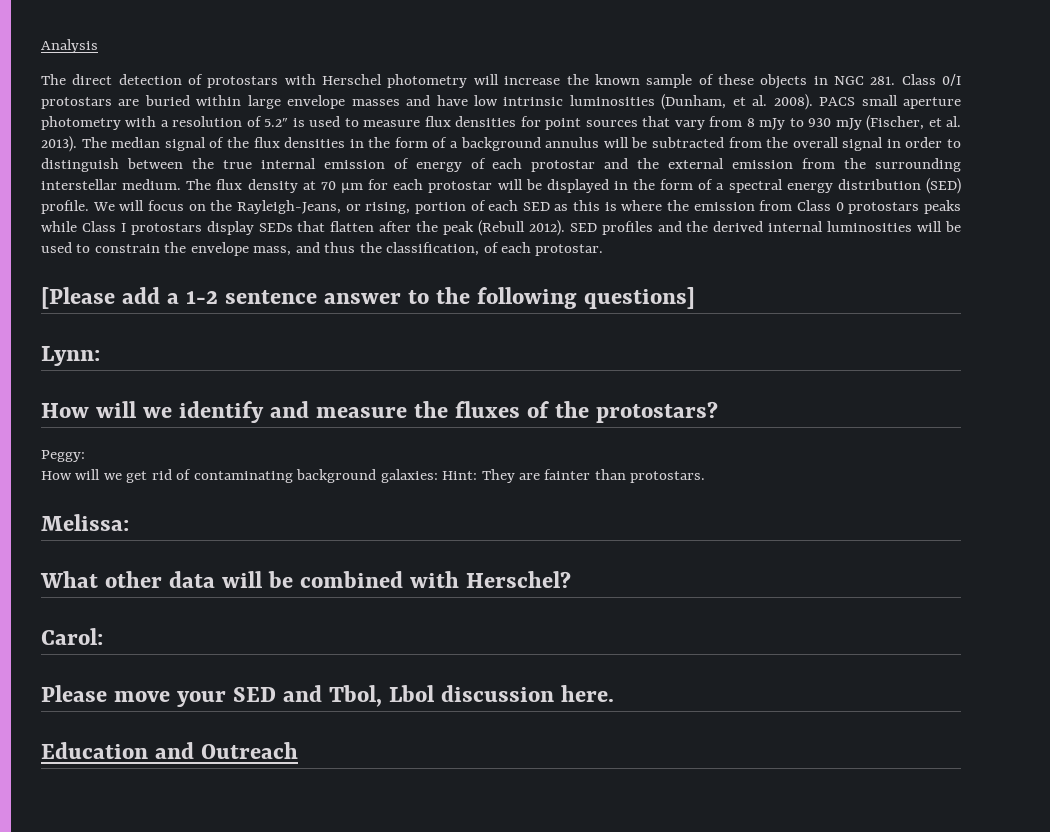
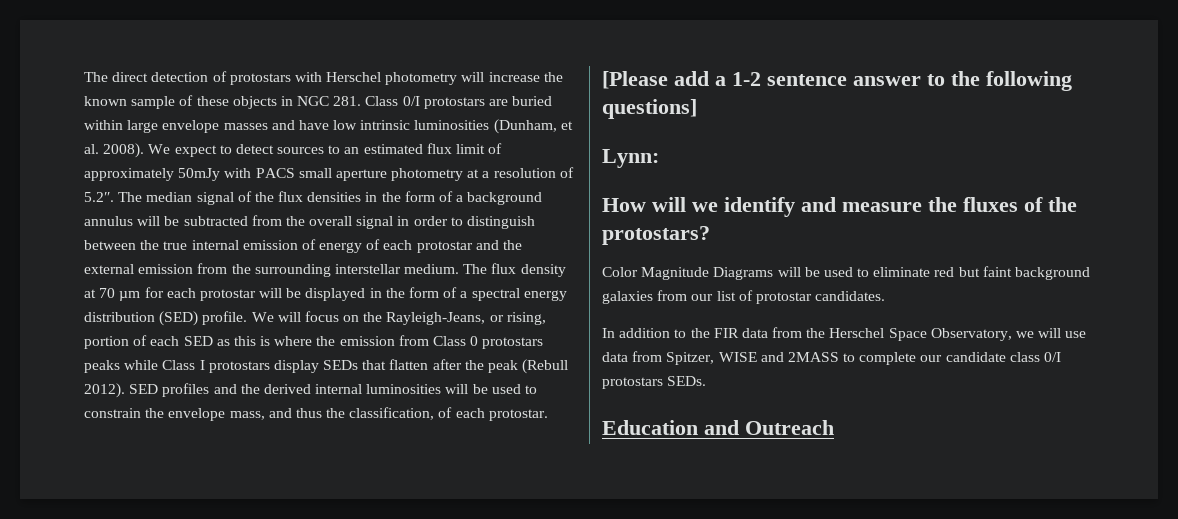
[41,39,98,53] Analysis // -> (84, 77) none
(813, 102) none -> [148,143,503,157] [84,168,252,181] We expect to detect sources to an estimated flux limit of approximately 50mJy with
[125,116,157,127] with -> [467,169,480,178] at
[264,115,962,131] [41,136,77,152] 5.2″ is used to measure flux densities for point sources that vary from 8 mJy to 930 mJy (Fischer, et al. 2013). -> [84,192,114,202] 5.2″.
[41,450,85,462] [41,469,706,483] [41,514,129,531] [40,571,572,588] [41,628,103,645] [41,685,615,707] Peggy: // How will we get rid of contaminating background galaxies: Hint: They are fainter than protostars. // Melissa: // What other data will be combined with Herschel? // Carol: // Please move your SED and Tbol, Lbol discussion here. -> [602,266,1091,280] [602,290,886,304] [602,327,1087,341] [602,351,1062,365] [602,376,707,389] Color Magnitude Diagrams will be used to eliminate red but faint background galaxies from our list of protostar candidates. // In addition to the FIR data from the Herschel Space Observatory, we will use data from Spitzer, WISE and 2MASS to complete our candidate class 0/I protostars SEDs.

